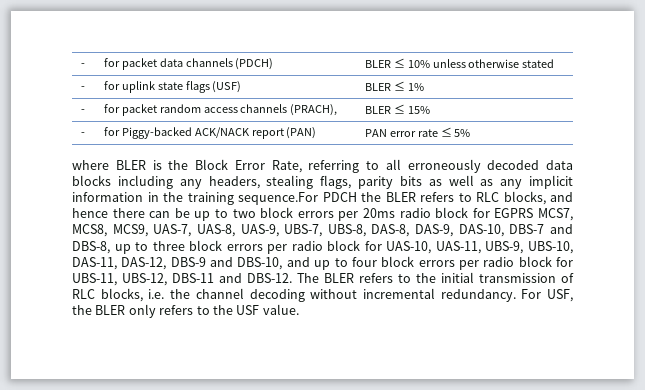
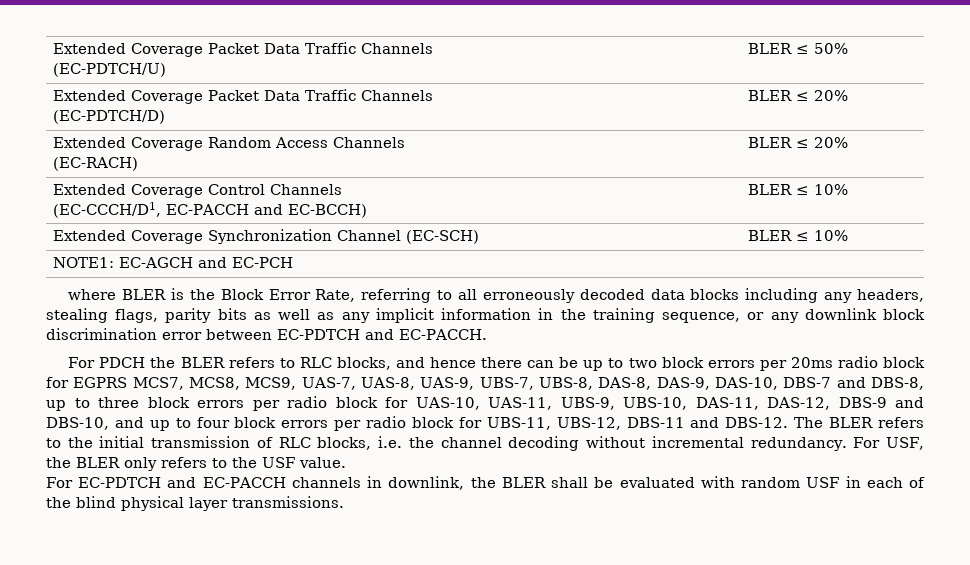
[80,63,85,67] [103,58,274,70] [364,58,555,68] [80,86,85,90] [103,81,242,93] [364,81,424,91] [80,109,85,113] [103,104,338,116] [364,104,430,114] [80,132,85,136] [103,127,317,139] [364,127,471,137] - | for packet data channels (PDCH) | BLER ≤ 10% unless otherwise stated // - | for uplink state flags (USF) | BLER ≤ 1% // - | for packet random access channels (PRACH), | BLER ≤ 15% // - | for Piggy-backed ACK/NACK report (PAN) | PAN error rate ≤ 5% -> [53,42,434,57] [53,63,167,77] [748,43,849,54] [53,89,434,104] [53,110,166,124] [748,90,849,101] [53,137,406,151] [53,157,139,171] [748,137,849,148] [53,184,343,198] [53,202,368,218] [748,184,849,195] [53,229,480,244] [748,230,849,241] [53,257,294,268] Extended Coverage Packet Data Traffic Channels // (EC-PDTCH/U) | BLER ≤ 50% // Extended Coverage Packet Data Traffic Channels // (EC-PDTCH/D) | BLER ≤ 20% // Extended Coverage Random Access Channels // (EC-RACH) | BLER ≤ 20% // Extended Coverage Control Channels // (EC-CCCH/D1, EC-PACCH and EC-BCCH) | BLER ≤ 10% // Extended Coverage Synchronization Channel (EC-SCH) | BLER ≤ 10% // NOTE1: EC-AGCH and EC-PCH
[238,192,318,205] sequence.For -> [662,308,926,323] [46,328,487,340] [68,357,96,368] sequence, or any downlink block discrimination error between EC-PDTCH and EC-PACCH. // For
(299, 309) none -> [46,476,926,490] [46,496,344,511] // For EC-PDTCH and EC-PACCH channels in downlink, the BLER shall be evaluated with random USF in each of the blind physical layer transmissions.

